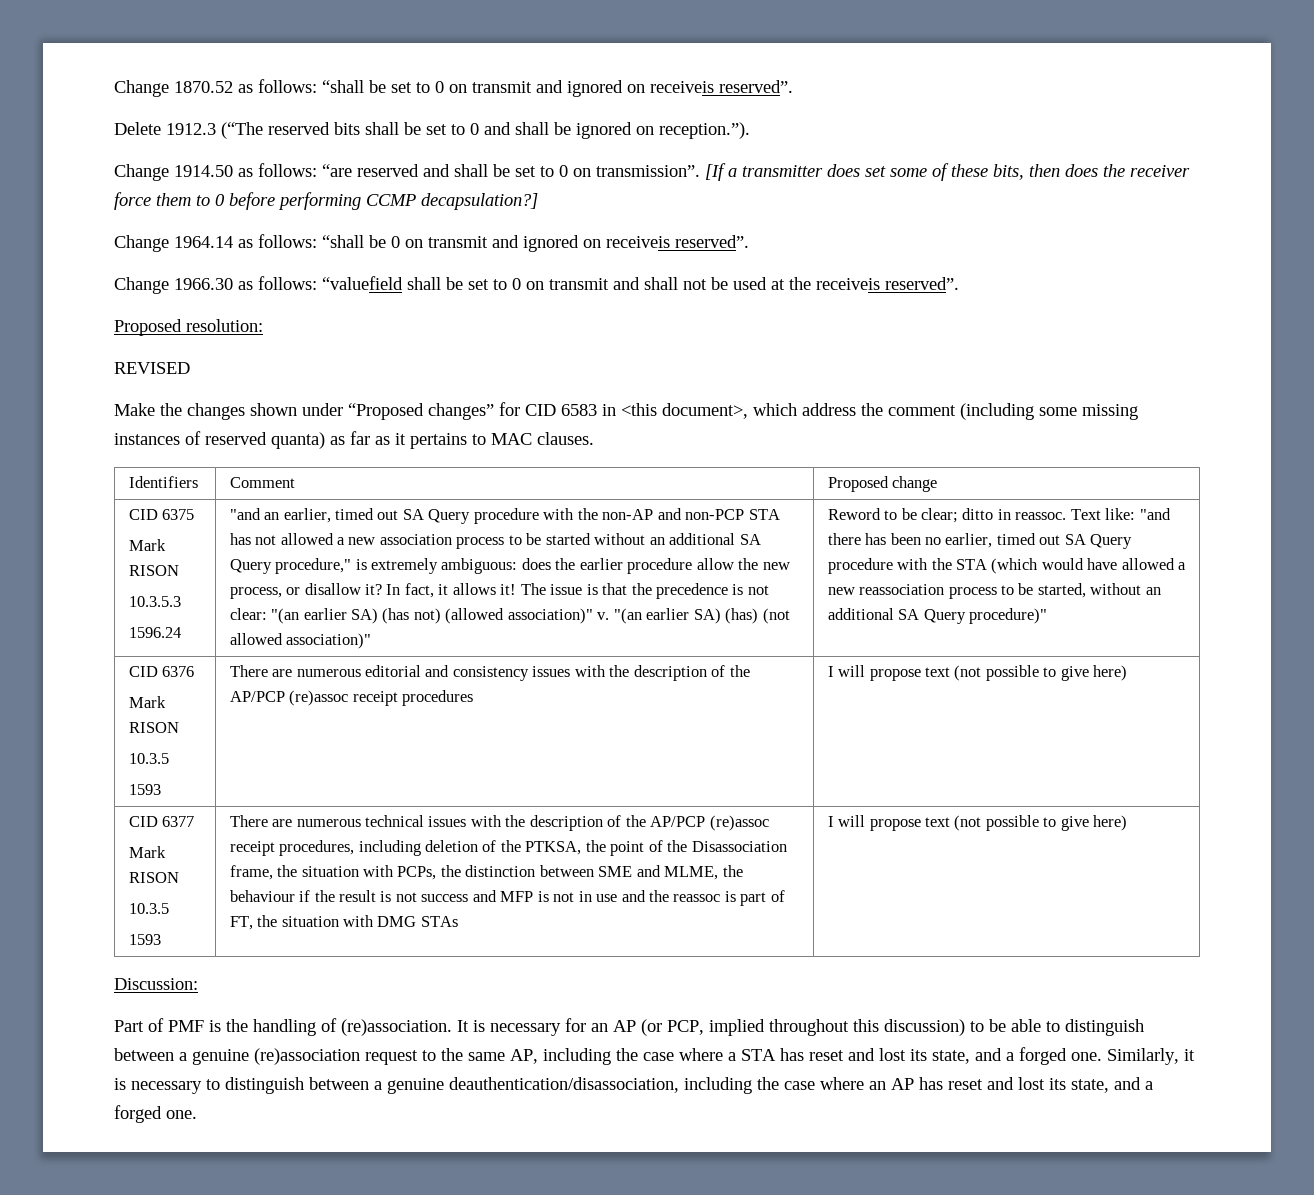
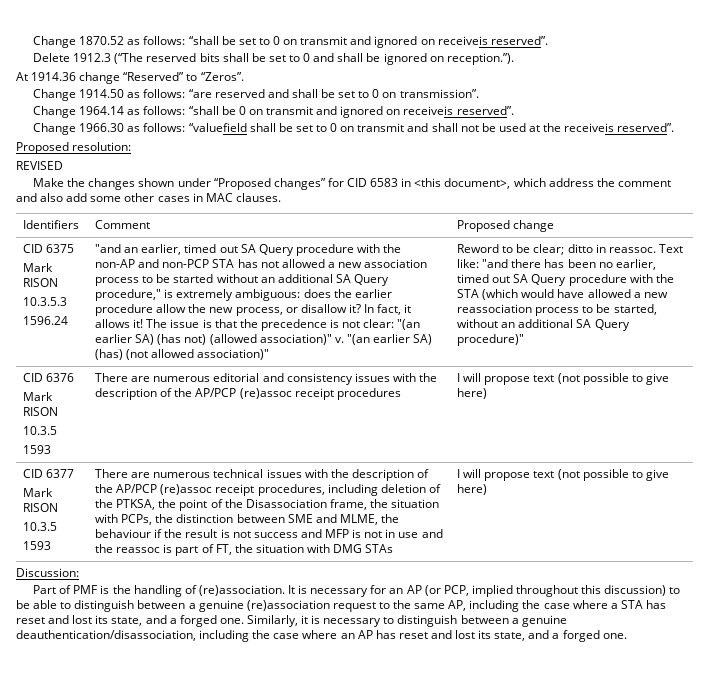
(750, 130) none -> [16,72,244,84] // At 1914.36 change “Reserved” to “Zeros”.
[705,163,1190,181] [114,192,538,210] [If a transmitter does set some of these bits, then does the receiver force them to 0 before performing CCMP decapsulation?] -> (479, 93) none
[960,403,1138,420] [114,431,486,449] (including some missing instances of reserved quanta) as far as it pertains to -> [16,193,203,202] and also add some other cases in

